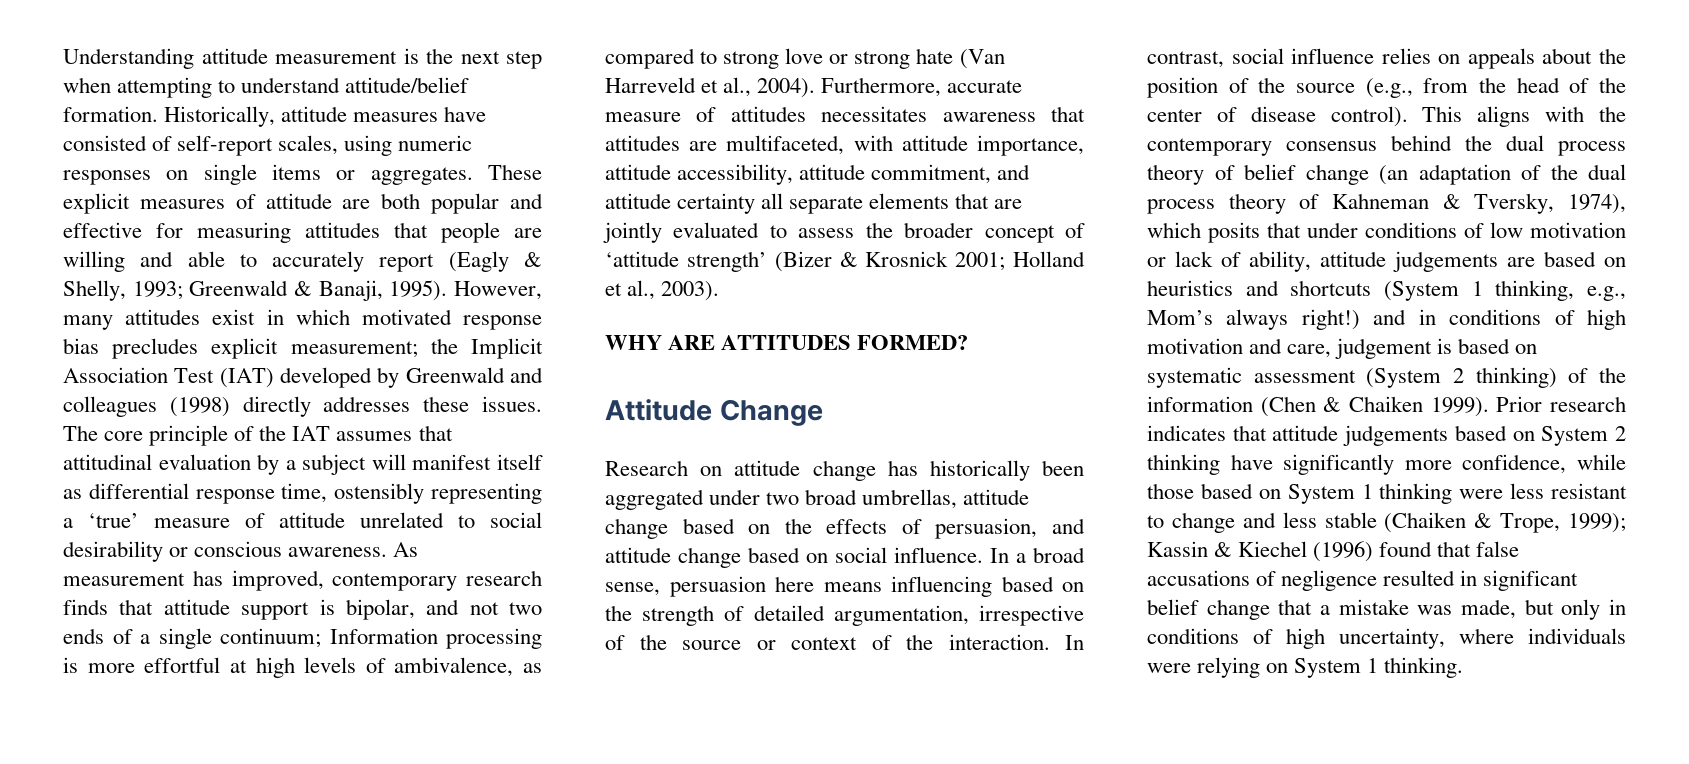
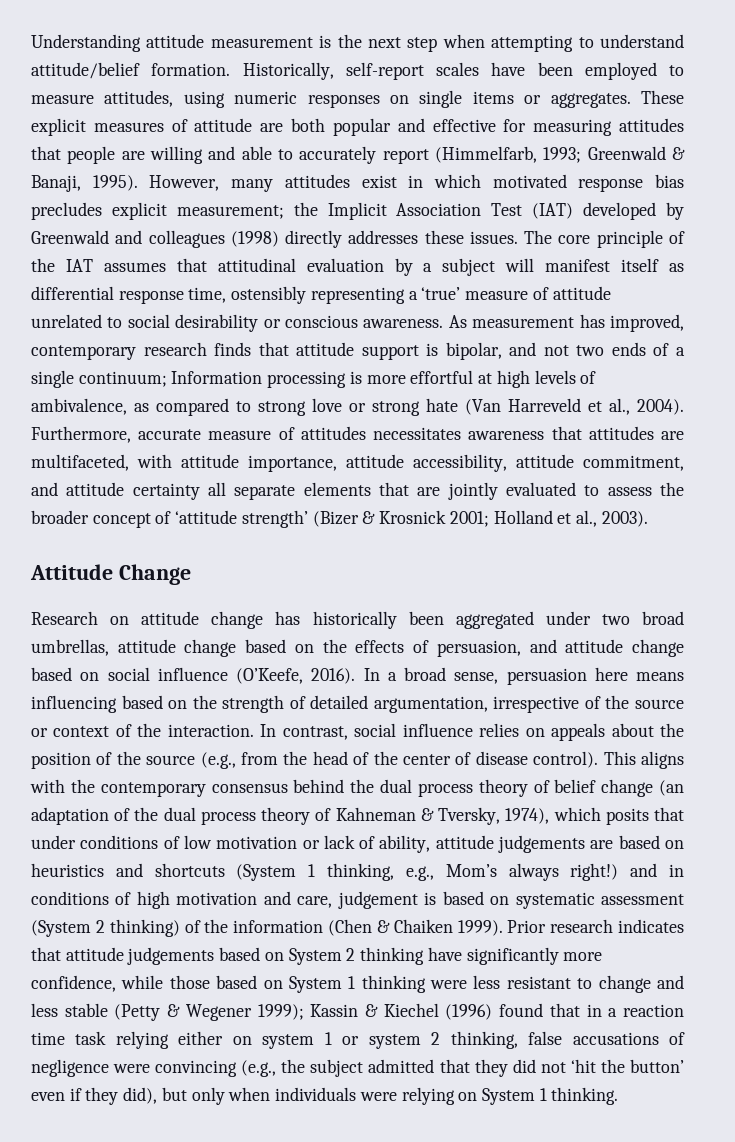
[281,106,487,122] [63,135,339,156] attitude measures have consisted of self-report scales, -> [345,62,684,80] [31,90,174,107] self-report scales have been employed to measure attitudes,
[448,251,542,272] [63,280,126,301] (Eagly & Shelly, -> [434,146,537,163] (Himmelfarb,
[605,335,969,350] // WHY ARE ATTITUDES FORMED? -> (648, 519) none
[894,547,983,563] influence. -> [157,667,356,684] influence (O’Keefe, 2016).
[1384,512,1561,533] (Chaiken & Trope, -> [114,1004,252,1021] (Petty & Wegener
[1476,541,1520,557] [1147,570,1579,591] [1147,599,1626,620] [1147,628,1514,649] false accusations of negligence resulted in significant belief change that a mistake was made, but only in conditions of high uncertainty, where -> [586,1004,684,1017] [31,1031,685,1049] [31,1059,685,1077] [31,1087,271,1105] in a reaction time task relying either on system 1 or system 2 thinking, false accusations of negligence were convincing (e.g., the subject admitted that they did not ‘hit the button’ even if they did), but only when

